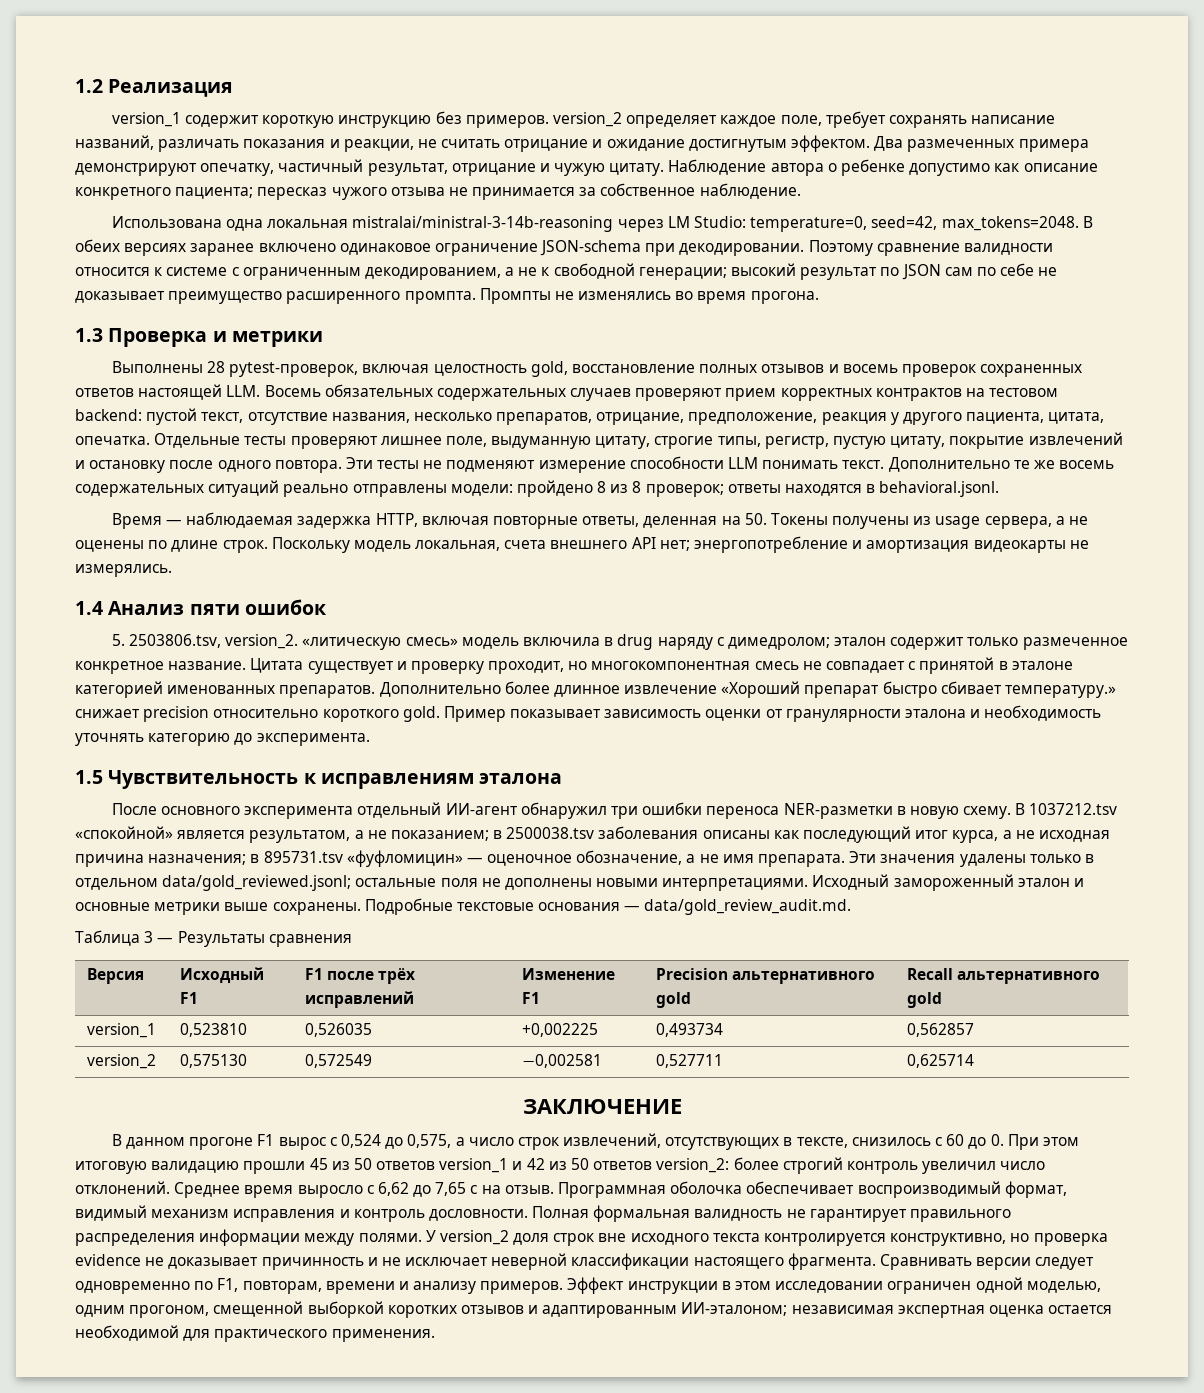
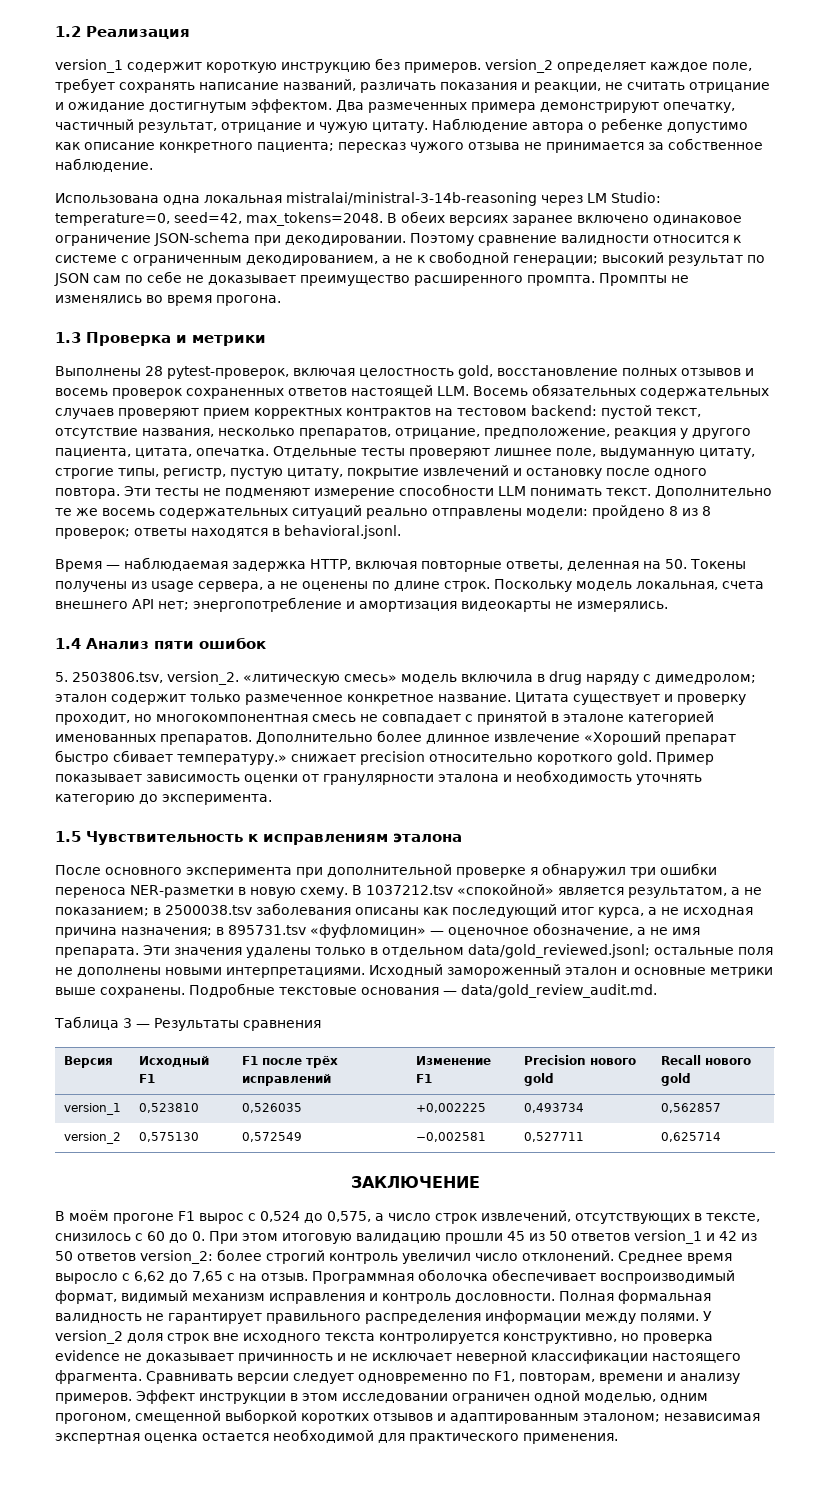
[357,802,518,818] отдельный ИИ-агент -> [296,864,538,878] при дополнительной проверке я
[731,971,875,984] альтернативного -> [589,1058,636,1065] нового
[956,971,1100,984] альтернативного -> [704,1058,751,1065] нового
[126,1137,186,1149] данном -> [69,1210,109,1221] моём
[681,1302,788,1316] ИИ-эталоном; -> [583,1413,660,1422] эталоном;

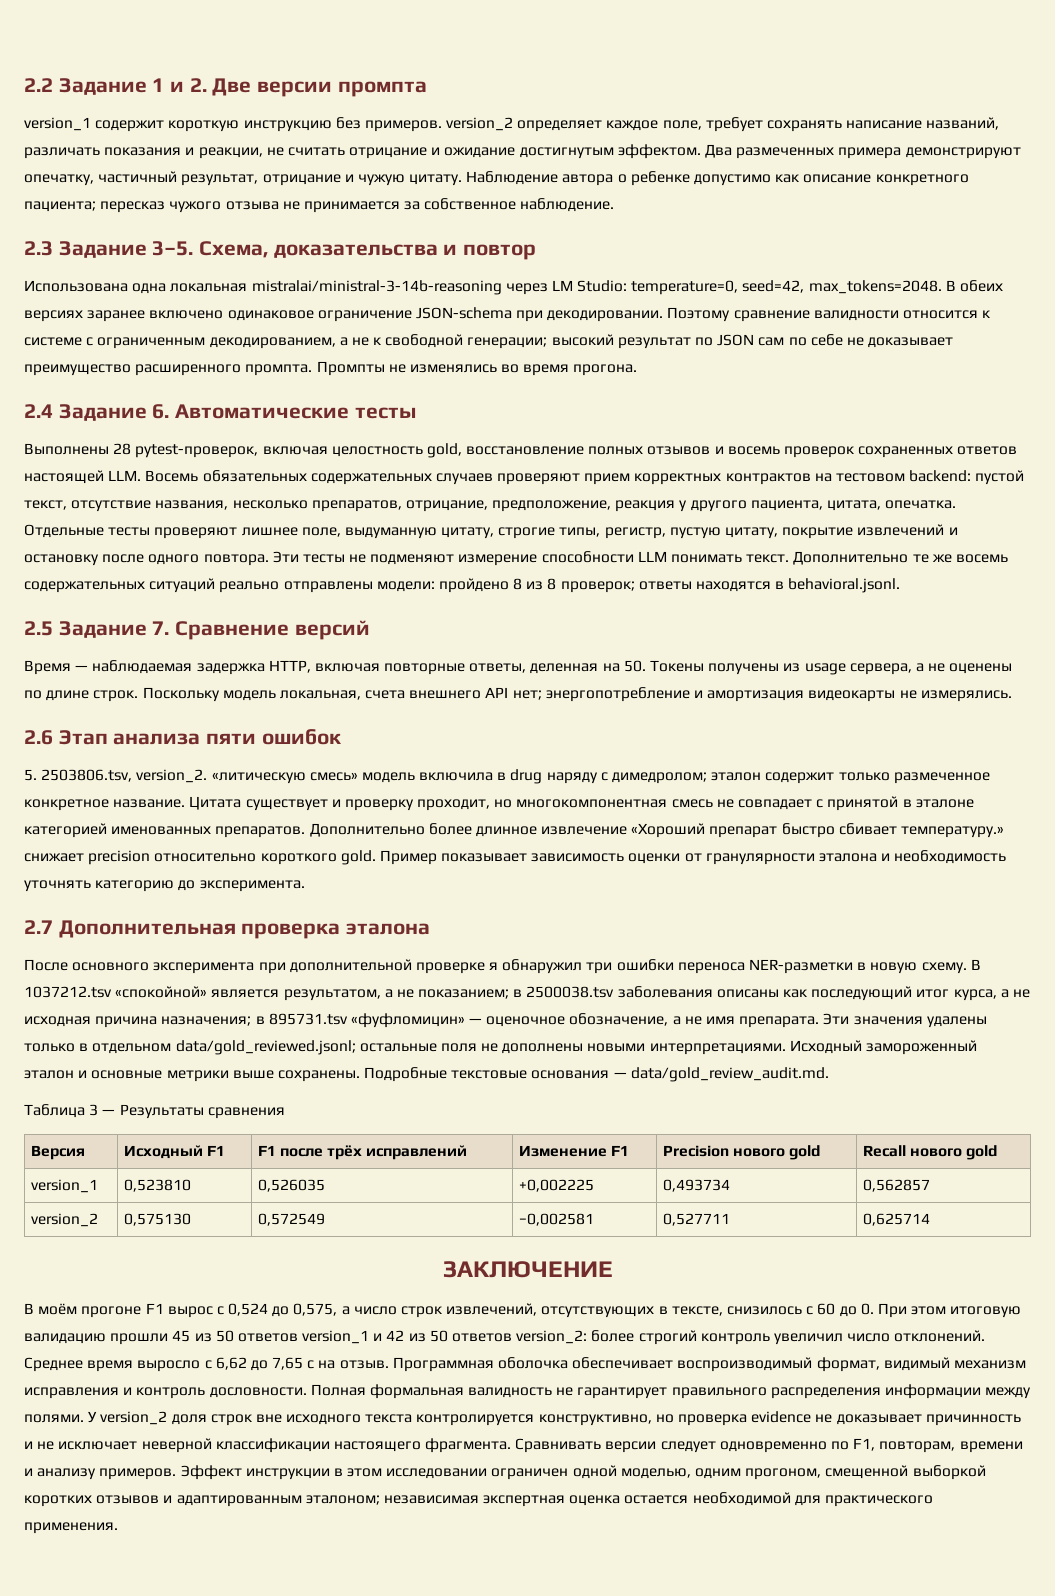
[55,26,190,39] 1.2 Реализация -> [24,78,427,97] 2.2 Задание 1 и 2. Две версии промпта
(153, 165) none -> [24,241,537,260] // 2.3 Задание 3–5. Схема, доказательства и повтор
[55,332,266,346] 1.3 Проверка и метрики -> [24,404,416,421] 2.4 Задание 6. Автоматические тесты
(401, 532) none -> [24,620,370,640] // 2.5 Задание 7. Сравнение версий
[55,638,149,649] 1.4 Анализ -> [24,730,201,745] 2.6 Этап анализа
[55,831,388,845] 1.5 Чувствительность к исправлениям -> [24,920,341,939] 2.7 Дополнительная проверка

